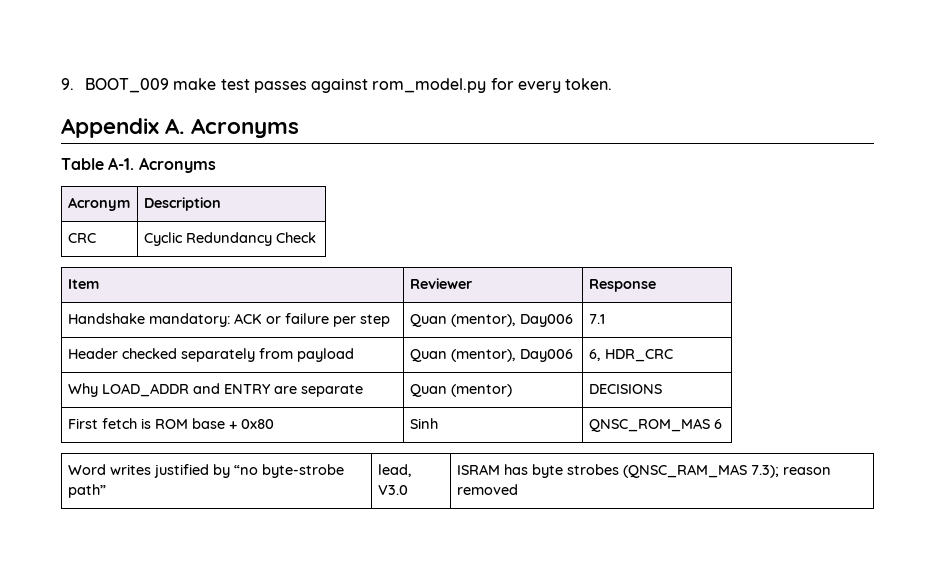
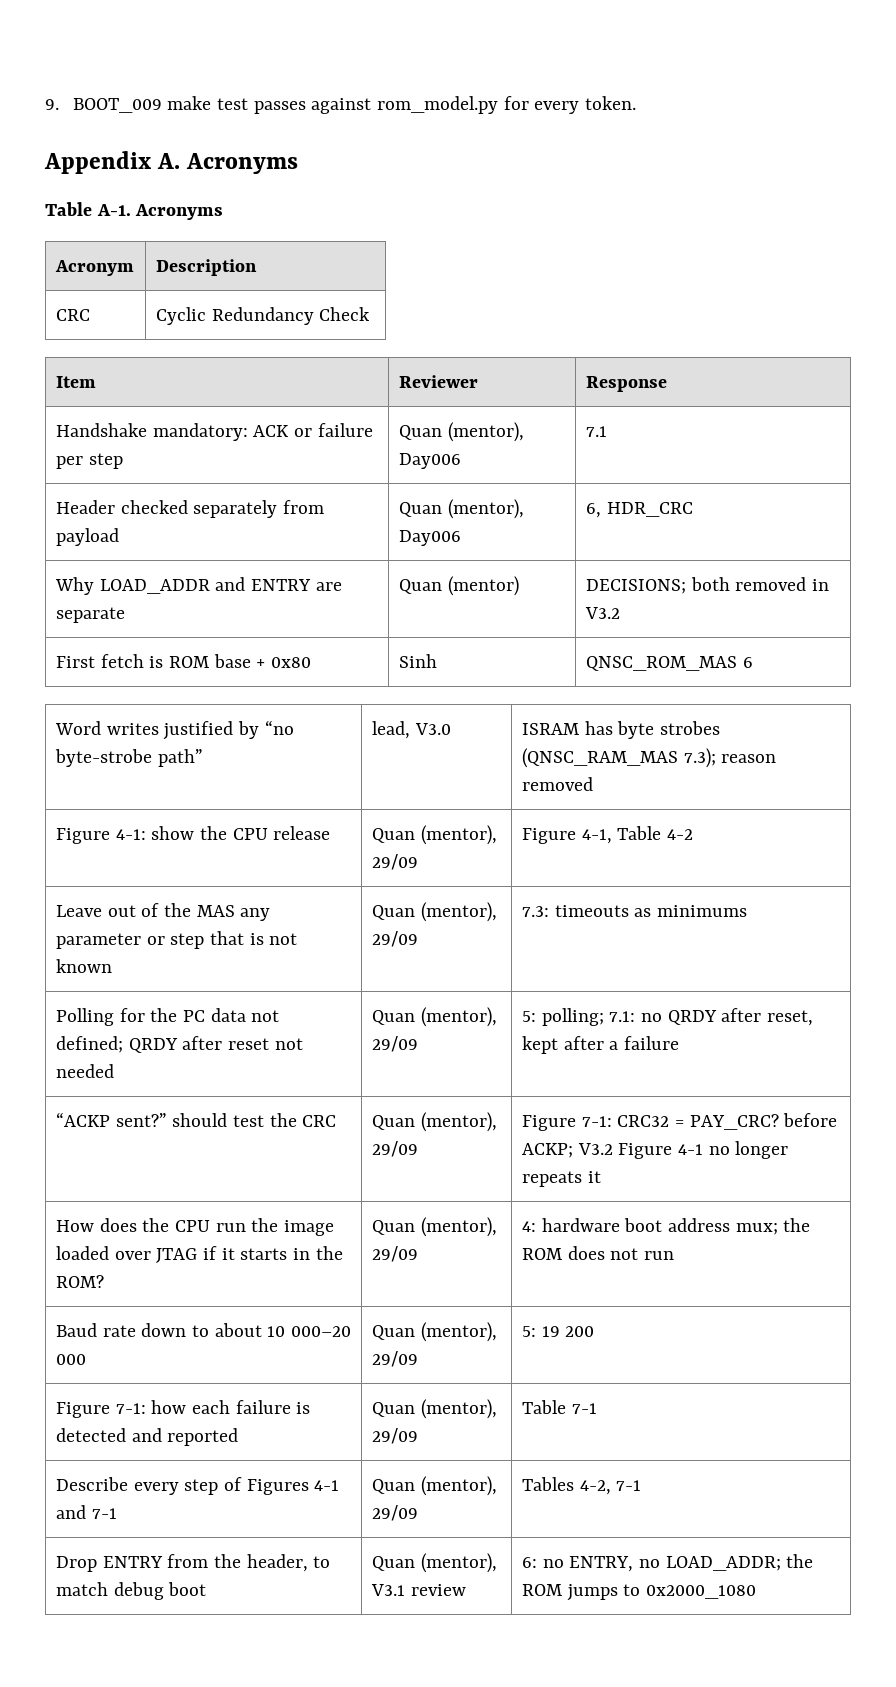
[588,384,662,394] DECISIONS -> [585,577,829,594] [584,607,620,619] DECISIONS; both removed in V3.2
(518, 489) none -> [55,826,331,844] [371,825,497,845] [371,854,418,870] [521,826,693,844] [55,903,271,921] [55,931,298,949] [55,959,112,973] [371,902,497,922] [371,931,418,947] [521,905,747,917] [55,1008,280,1026] [55,1036,303,1053] [55,1064,114,1078] [371,1007,497,1027] [371,1036,418,1052] [521,1008,813,1026] [521,1036,679,1054] [55,1112,337,1127] [371,1112,497,1132] [371,1141,418,1157] [521,1113,838,1131] [521,1141,789,1159] [521,1171,601,1187] [55,1218,334,1236] [55,1246,343,1263] [55,1275,104,1288] [371,1217,497,1237] [371,1246,418,1262] [521,1218,811,1235] [521,1246,674,1260] [55,1323,351,1337] [55,1354,86,1365] [371,1322,497,1342] [371,1351,418,1367] [521,1326,595,1337] [55,1400,311,1418] [55,1428,239,1446] [371,1399,497,1419] [371,1428,418,1444] [521,1400,597,1414] [55,1477,340,1495] [55,1505,117,1519] [371,1476,497,1496] [371,1505,418,1521] [521,1477,642,1495] [55,1554,331,1572] [55,1582,207,1600] [371,1553,497,1573] [370,1584,466,1596] [521,1554,814,1572] [521,1584,756,1601] // Figure 4-1: show the CPU release | Quan (mentor), 29/09 | Figure 4-1, Table 4-2 // Leave out of the MAS any parameter or step that is not known | Quan (mentor), 29/09 | 7.3: timeouts as minimums // Polling for the PC data not defined; QRDY after reset not needed | Quan (mentor), 29/09 | 5: polling; 7.1: no QRDY after reset, kept after a failure // “ACKP sent?” should test the CRC | Quan (mentor), 29/09 | Figure 7-1: CRC32 = PAY_CRC? before ACKP; V3.2 Figure 4-1 no longer repeats it // How does the CPU run the image loaded over JTAG if it starts in the ROM? | Quan (mentor), 29/09 | 4: hardware boot address mux; the ROM does not run // Baud rate down to about 10 000–20 000 | Quan (mentor), 29/09 | 5: 19 200 // Figure 7-1: how each failure is detected and reported | Quan (mentor), 29/09 | Table 7-1 // Describe every step of Figures 4-1 and 7-1 | Quan (mentor), 29/09 | Tables 4-2, 7-1 // Drop ENTRY from the header, to match debug boot | Quan (mentor), V3.1 review | 6: no ENTRY, no LOAD_ADDR; the ROM jumps to 0x2000_1080

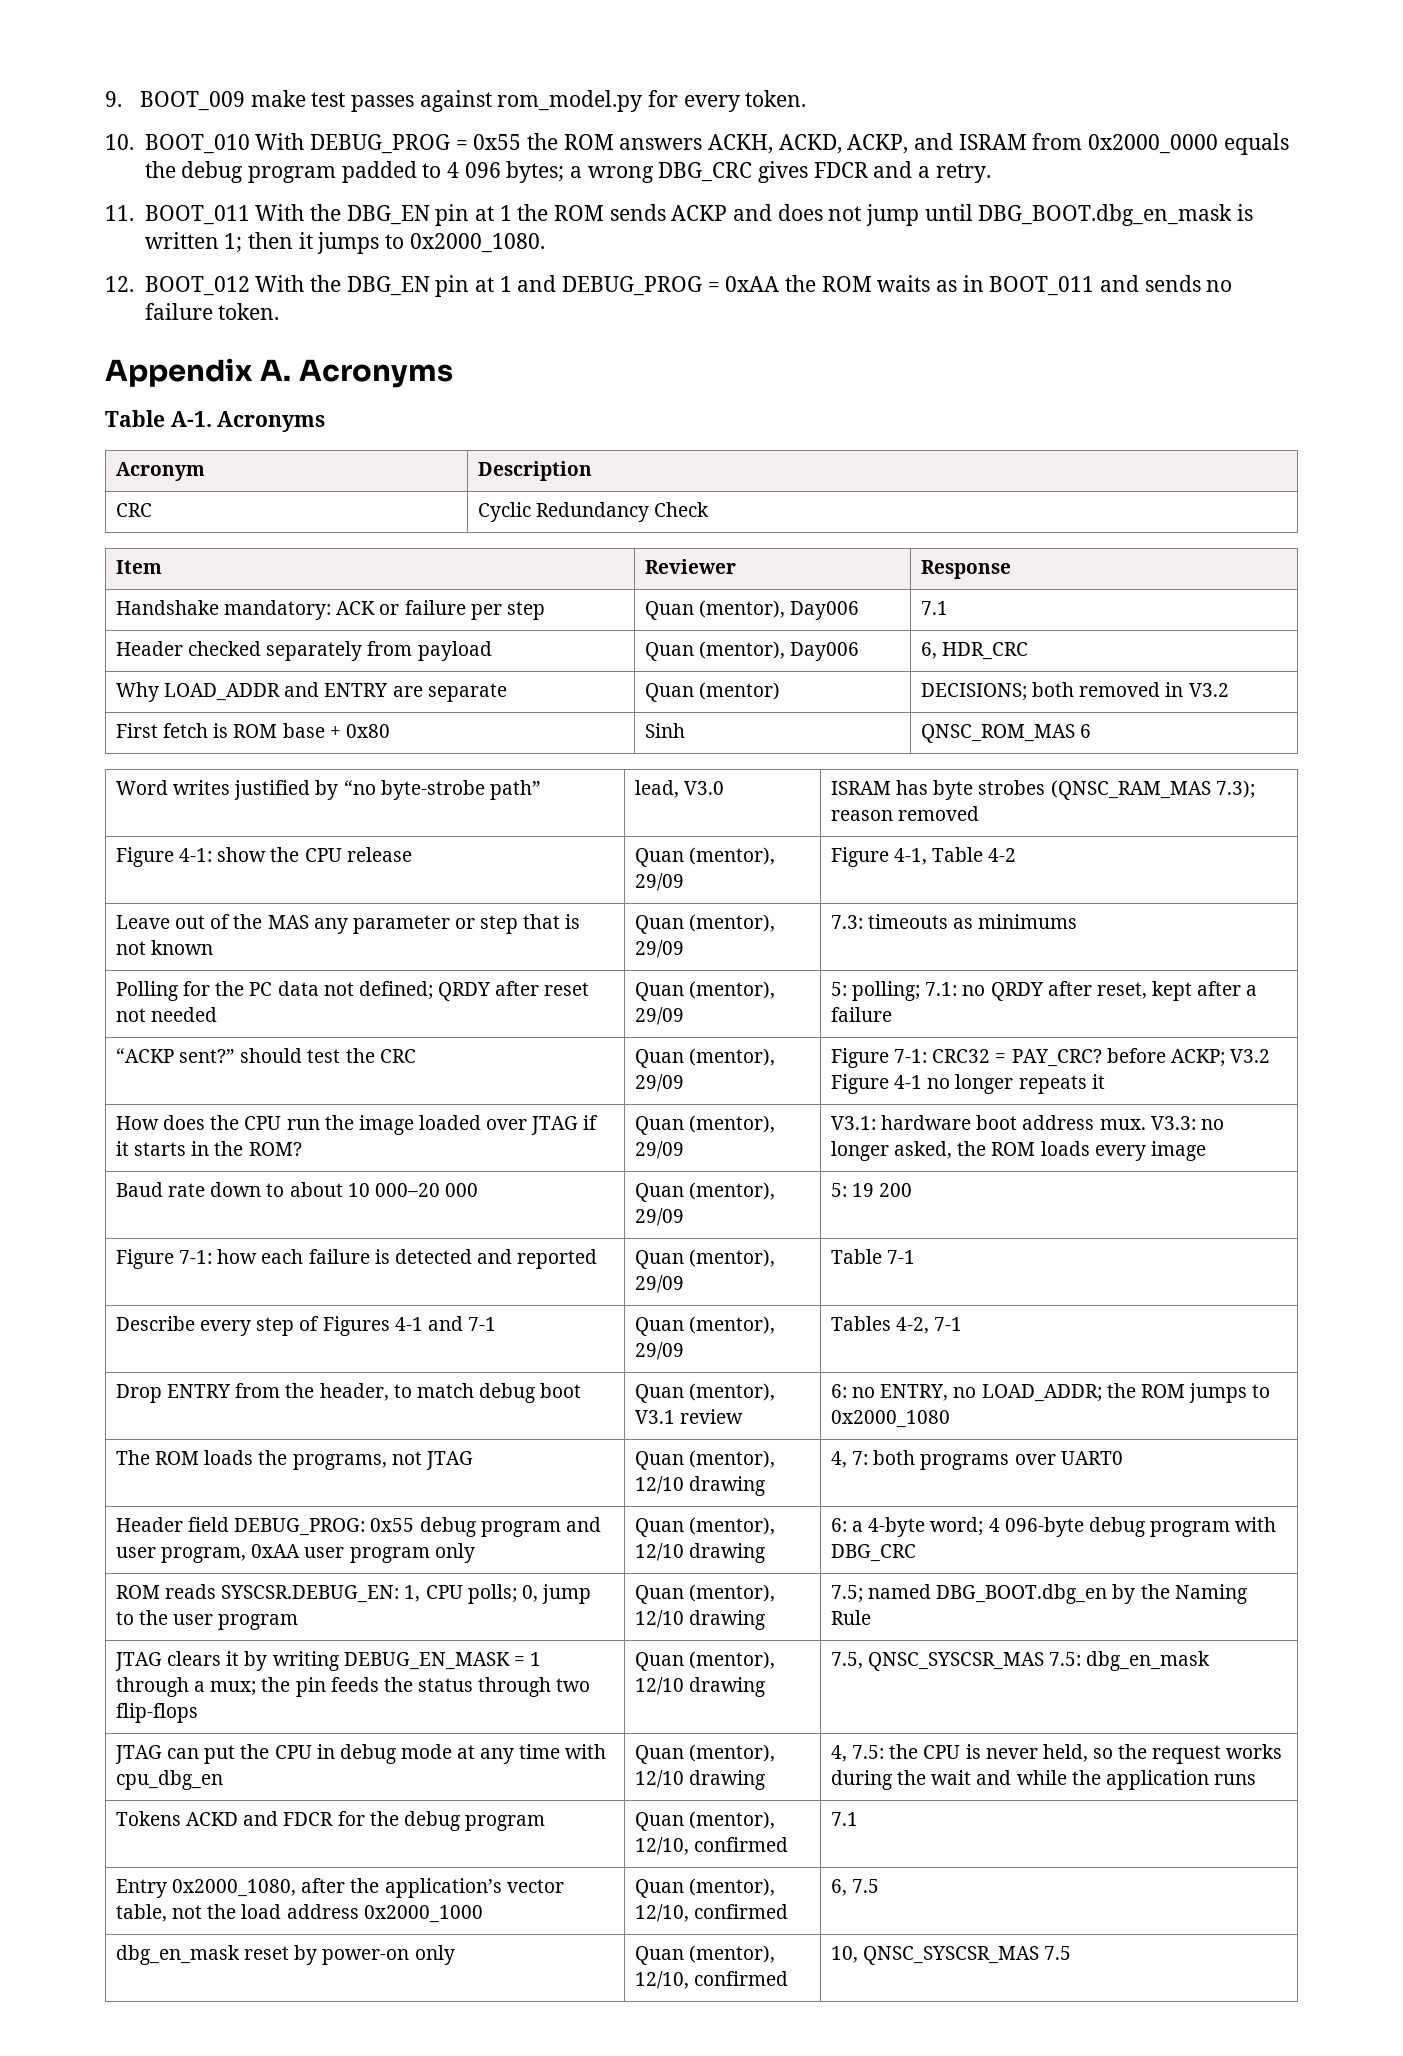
(637, 103) none -> [105,133,1289,155] [144,161,991,183] [105,204,1253,226] [144,232,545,254] [105,275,1233,297] [144,303,280,320] // 10. BOOT_010 With DEBUG_PROG = 0x55 the ROM answers ACKH, ACKD, ACKP, and ISRAM from 0x2000_0000 equals the debug program padded to 4 096 bytes; a wrong DBG_CRC gives FDCR and a retry. // 11. BOOT_011 With the DBG_EN pin at 1 the ROM sends ACKP and does not jump until DBG_BOOT.dbg_en_mask is written 1; then it jumps to 0x2000_1080. // 12. BOOT_012 With the DBG_EN pin at 1 and DEBUG_PROG = 0xAA the ROM waits as in BOOT_011 and sends no failure token.
[521,1221,536,1232] 4: -> [831,1116,877,1130] V3.1:
[735,1218,811,1235] [521,1246,674,1260] mux; the ROM does not run -> [1099,1116,1224,1130] [831,1141,1206,1161] mux. V3.3: no longer asked, the ROM loads every image
(756, 1592) none -> [116,1450,473,1470] [635,1450,776,1470] [635,1476,766,1496] [831,1450,1123,1470] [116,1517,601,1537] [116,1543,475,1563] [635,1517,776,1537] [635,1543,766,1563] [831,1517,1277,1537] [831,1544,917,1562] [116,1584,591,1604] [116,1610,299,1630] [635,1584,776,1604] [635,1610,766,1630] [831,1584,1247,1604] [831,1610,872,1625] [115,1651,541,1671] [116,1677,591,1697] [116,1703,199,1723] [635,1651,776,1671] [635,1677,766,1697] [831,1651,1211,1671] [115,1744,607,1764] [116,1770,224,1790] [635,1744,776,1764] [635,1770,766,1790] [831,1744,1283,1764] [831,1770,1256,1790] [116,1811,545,1831] [635,1811,776,1831] [635,1837,789,1855] [831,1812,859,1826] [116,1878,564,1898] [116,1904,483,1923] [635,1878,776,1898] [635,1904,789,1922] [831,1879,880,1896] [116,1945,455,1965] [635,1945,776,1965] [635,1971,789,1989] [831,1946,1072,1965] // The ROM loads the programs, not JTAG | Quan (mentor), 12/10 drawing | 4, 7: both programs over UART0 // Header field DEBUG_PROG: 0x55 debug program and user program, 0xAA user program only | Quan (mentor), 12/10 drawing | 6: a 4-byte word; 4 096-byte debug program with DBG_CRC // ROM reads SYSCSR.DEBUG_EN: 1, CPU polls; 0, jump to the user program | Quan (mentor), 12/10 drawing | 7.5; named DBG_BOOT.dbg_en by the Naming Rule // JTAG clears it by writing DEBUG_EN_MASK = 1 through a mux; the pin feeds the status through two flip-flops | Quan (mentor), 12/10 drawing | 7.5, QNSC_SYSCSR_MAS 7.5: dbg_en_mask // JTAG can put the CPU in debug mode at any time with cpu_dbg_en | Quan (mentor), 12/10 drawing | 4, 7.5: the CPU is never held, so the request works during the wait and while the application runs // Tokens ACKD and FDCR for the debug program | Quan (mentor), 12/10, confirmed | 7.1 // Entry 0x2000_1080, after the application’s vector table, not the load address 0x2000_1000 | Quan (mentor), 12/10, confirmed | 6, 7.5 // dbg_en_mask reset by power-on only | Quan (mentor), 12/10, confirmed | 10, QNSC_SYSCSR_MAS 7.5

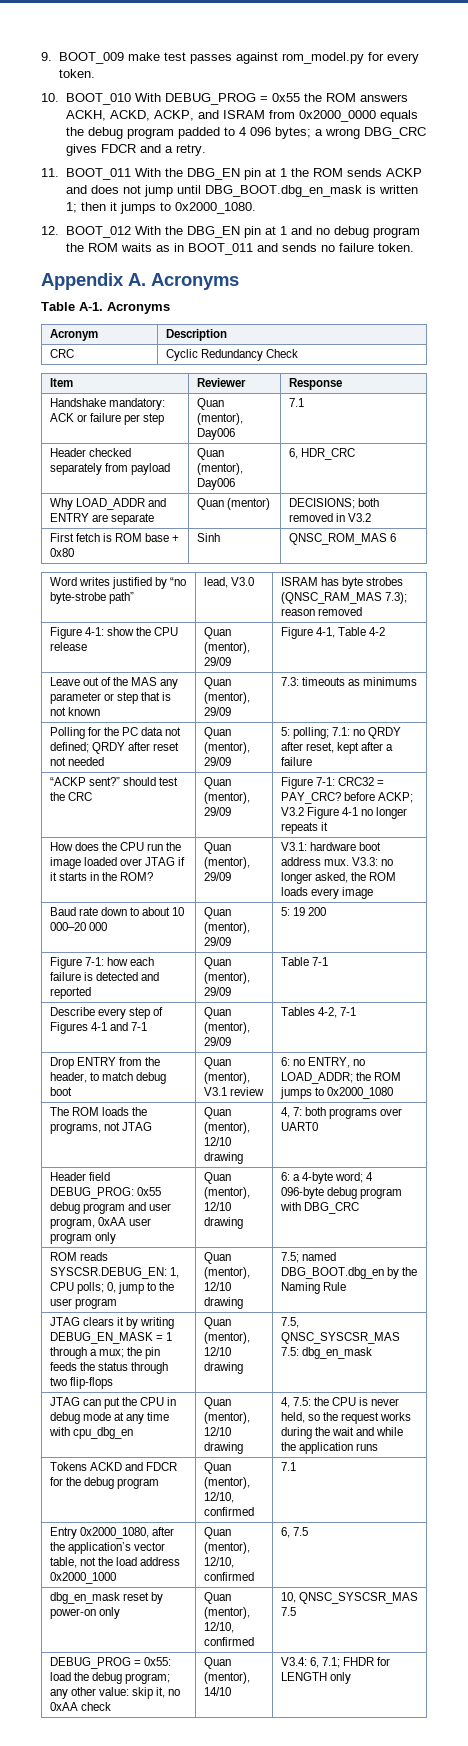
[561,276,780,296] DEBUG_PROG = 0xAA -> [315,226,420,238] no debug program
(1072, 1953) none -> [49,1657,172,1669] [49,1672,171,1684] [49,1687,181,1699] [49,1702,111,1711] [203,1657,231,1669] [203,1672,250,1684] [203,1687,231,1696] [280,1657,391,1668] [280,1672,351,1684] // DEBUG_PROG = 0x55: load the debug program; any other value: skip it, no 0xAA check | Quan (mentor), 14/10 | V3.4: 6, 7.1; FHDR for LENGTH only

